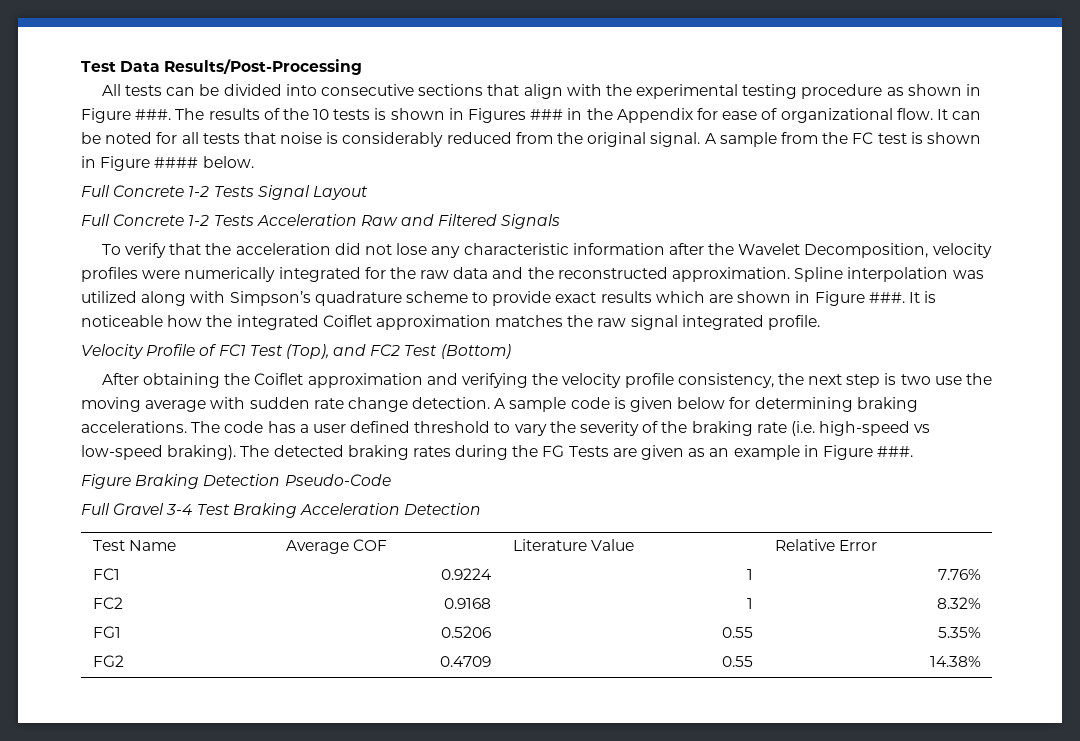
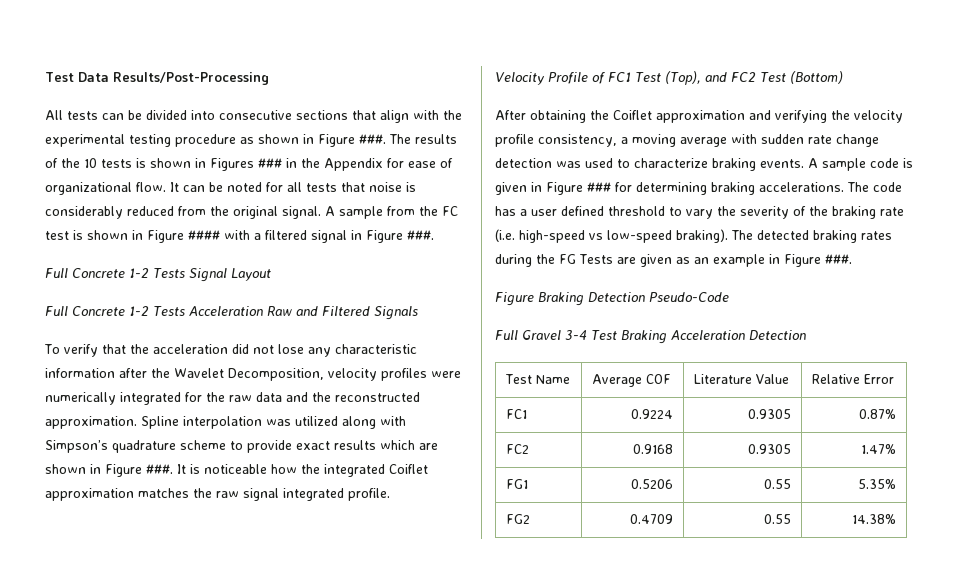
[202,156,254,168] below. -> [224,230,434,243] with a filtered signal in Figure ###.
[777,373,992,388] the next step is two use the -> [621,137,628,144] a
[412,397,491,409] detection. -> [495,158,804,171] detection was used to characterize braking events.
[677,397,726,409] below -> [531,182,611,195] in Figure ###
[746,569,753,580] [937,569,981,580] 1 | 7.76% -> [748,409,792,419] [859,409,897,419] 0.9305 | 0.87%
[746,598,753,609] [936,597,981,609] 1 | 8.32% -> [748,444,792,454] [861,444,897,454] 0.9305 | 1.47%

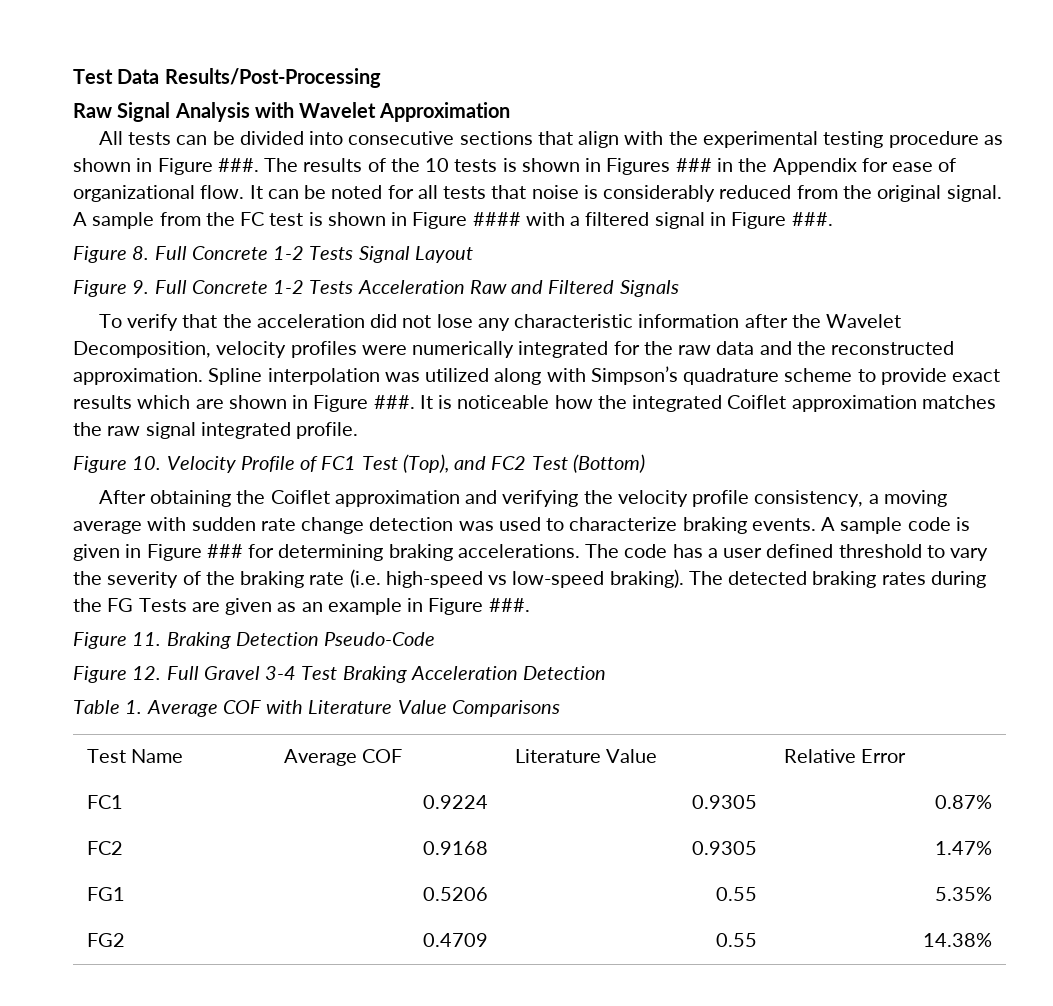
(269, 78) none -> [73,102,511,122] // Raw Signal Analysis with Wavelet Approximation
(434, 235) none -> [73,246,150,263] Figure 8.
(271, 274) none -> [73,280,150,297] Figure 9.
(390, 494) none -> [73,456,162,473] Figure 10.
(534, 299) none -> [132,632,162,646] 11.
(729, 297) none -> [73,666,162,683] Figure 12.
(806, 335) none -> [73,700,560,717] // Table 1. Average COF with Literature Value Comparisons

